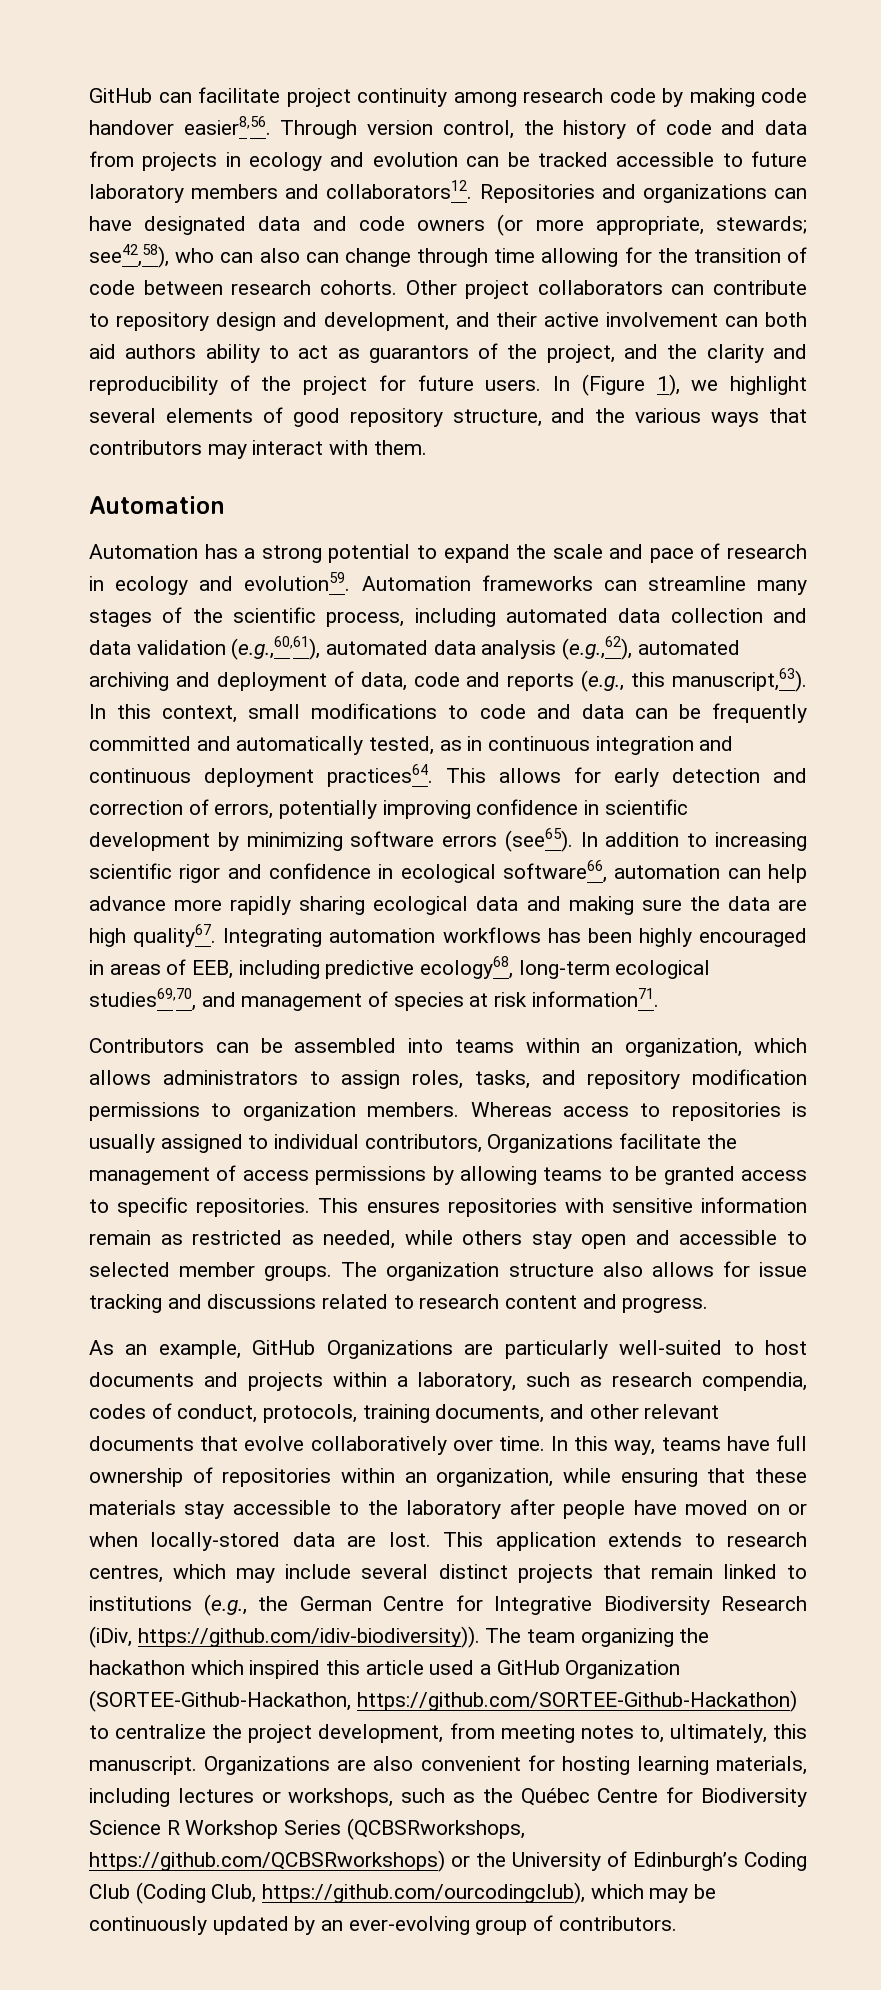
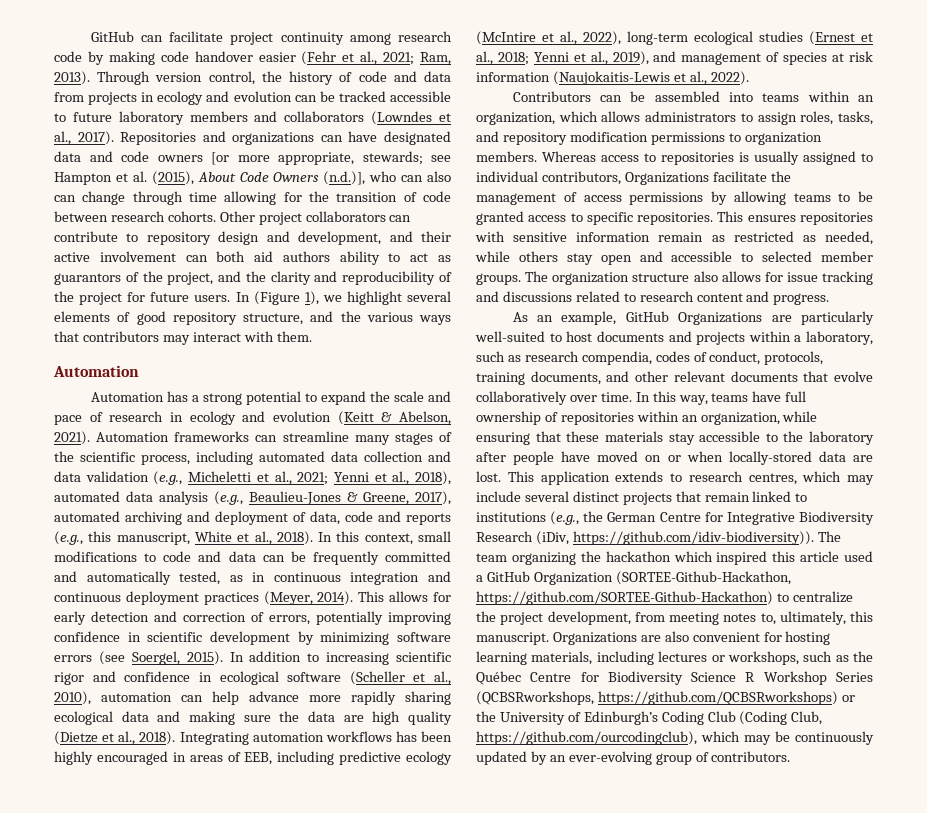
[183,116,271,135] easier8,56. -> [258,51,451,65] [54,71,90,85] easier (Fehr et al., 2021; Ram, 2013).
[326,180,473,199] collaborators12. -> [284,111,451,125] [54,131,114,145] collaborators (Lowndes et al., 2017).
[497,214,524,236] (or -> [211,152,229,165] [or
[89,244,169,268] see42,58), -> [431,155,451,162] [54,171,366,185] see Hampton et al. (2015), About Code Owners (n.d.)],
[244,572,351,591] evolution59. -> [273,411,452,425] [54,431,90,445] evolution (Keitt & Abelson, 2021).
[231,636,633,660] (e.g.,60,61), automated data analysis (e.g.,62), -> [153,471,451,485] [54,491,451,505] (e.g., Micheletti et al., 2021; Yenni et al., 2018), automated data analysis (e.g., Beaulieu-Jones & Greene, 2017),
[671,668,807,692] manuscript,63). -> [116,531,313,545] manuscript, White et al., 2018).
[327,764,433,787] practices64. -> [203,591,354,605] practices (Meyer, 2014).
[504,828,573,852] (see65). -> [98,651,223,665] (see Soergel, 2015).
[502,860,607,883] software66, -> [287,671,451,685] [54,691,91,705] software (Scheller et al., 2010),
[133,924,217,947] quality67. -> [408,711,452,725] [54,731,176,745] quality (Dietze et al., 2018).
[420,956,711,979] [89,988,196,1011] ecology68, long-term ecological studies69,70, -> [406,751,452,765] [476,31,873,45] [476,51,649,65] ecology (McIntire et al., 2022), long-term ecological studies (Ernest et al., 2018; Yenni et al., 2019),
[531,988,659,1007] information71. -> [476,71,749,85] information (Naujokaitis-Lewis et al., 2022).

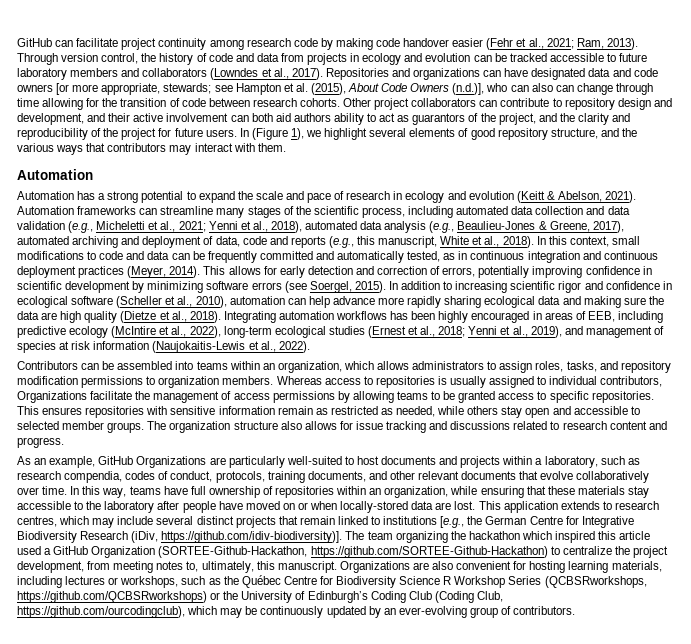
[550,511,580,525] (e.g., -> [440,516,465,528] [e.g.,
[572,531,814,545] https://github.com/idiv-biodiversity)). -> [161,531,343,543] https://github.com/idiv-biodiversity)].

